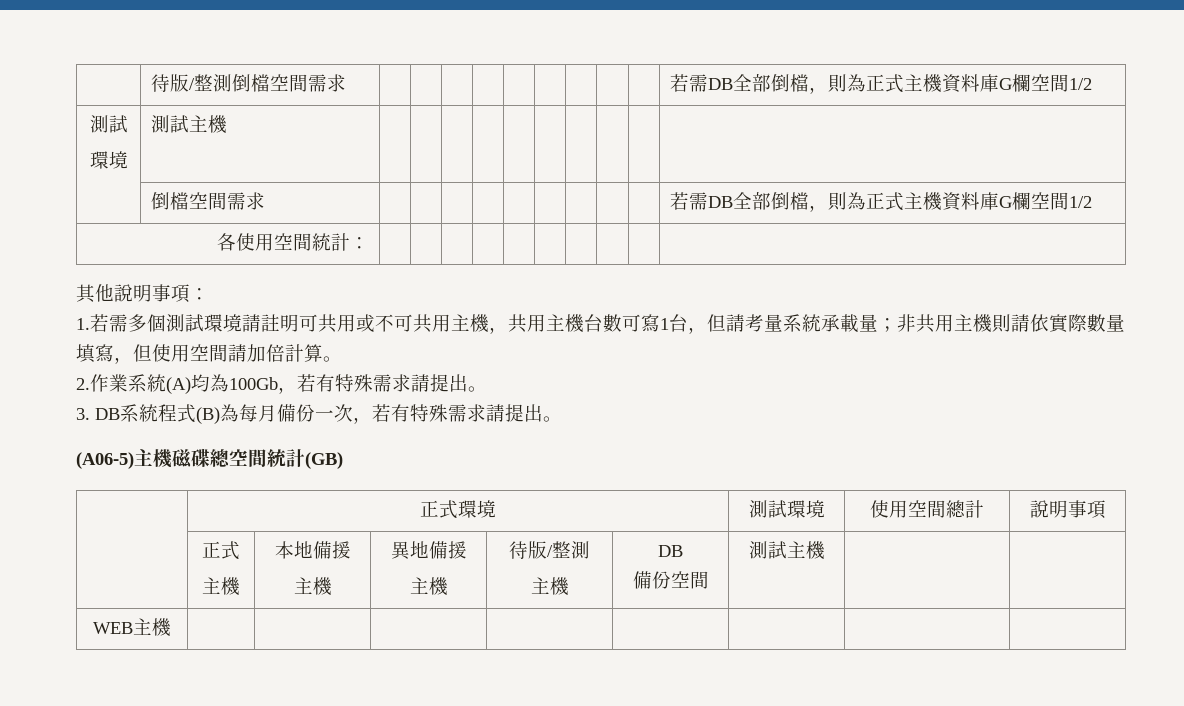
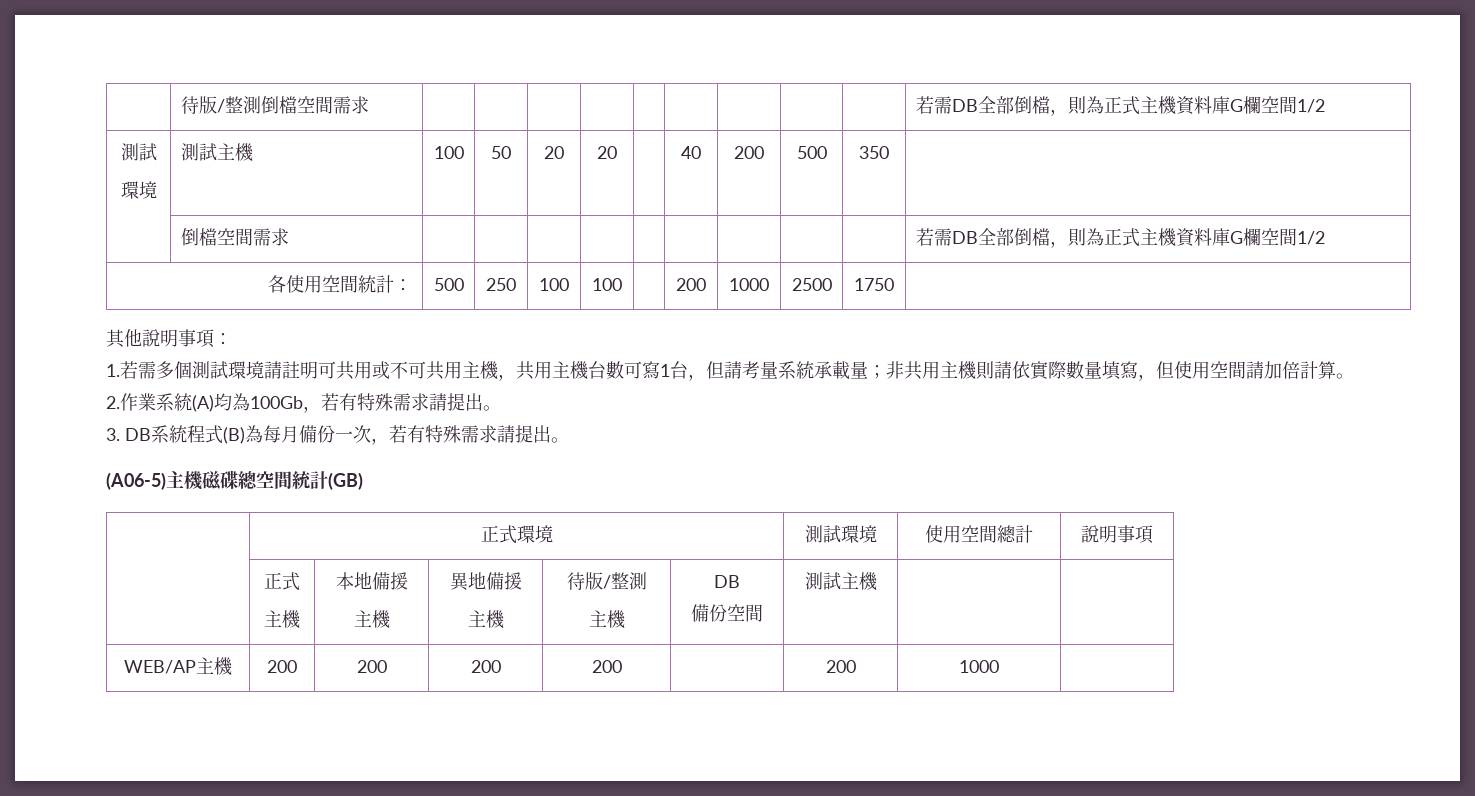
(227, 124) | | | | | | | | -> [433,146,464,159] [490,146,511,159] [544,146,564,159] [597,146,617,159] [681,146,701,159] [734,146,764,159] [796,146,827,159] [859,146,889,159] 100 | 50 | 20 | 20 | | 40 | 200 | 500 | 350
(370, 243) | | | | | | | | -> [433,278,464,291] [485,278,516,291] [539,278,569,291] [592,278,622,291] [676,278,706,291] [729,278,769,291] [791,278,832,291] [854,278,894,291] 500 | 250 | 100 | 100 | | 200 | 1000 | 2500 | 1750
[93,618,171,637] WEB主機 | | | | | | | -> [124,657,233,676] [267,660,297,673] [356,660,387,673] [470,660,501,673] [591,660,622,673] [825,660,856,673] [959,660,999,673] WEB/AP主機 | 200 | 200 | 200 | 200 | | 200 | 1000

